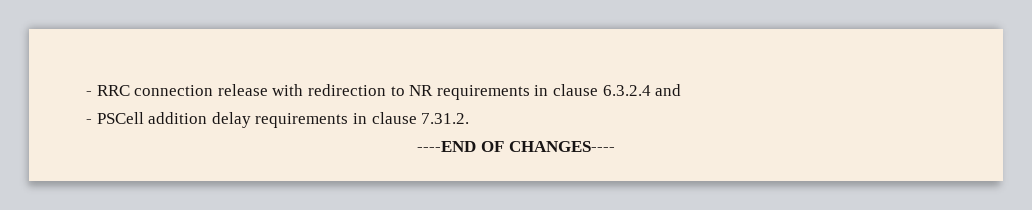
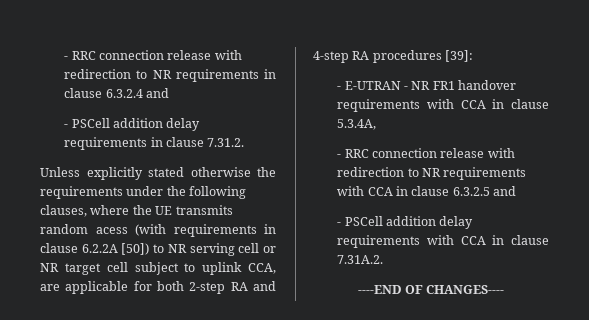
(470, 118) none -> [40,167,276,180] [40,186,247,199] [40,205,233,217] [40,224,276,237] [40,243,276,256] [40,262,276,275] [40,281,276,294] [313,50,474,63] [337,80,517,90] [337,99,549,112] [337,119,377,130] [337,148,515,158] [337,167,527,180] [337,186,517,196] [337,216,474,229] [337,235,549,248] [337,255,384,264] // Unless explicitly stated otherwise the requirements under the following clauses, where the UE transmits random acess (with requirements in clause 6.2.2A [50]) to NR serving cell or NR target cell subject to uplink CCA, are applicable for both 2-step RA and 4-step RA procedures [39]: // - E-UTRAN - NR FR1 handover requirements with CCA in clause 5.3.4A, // - RRC connection release with redirection to NR requirements with CCA in clause 6.3.2.5 and // - PSCell addition delay requirements with CCA in clause 7.31A.2.

